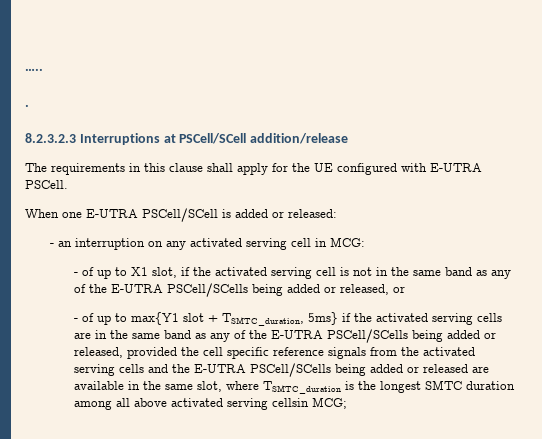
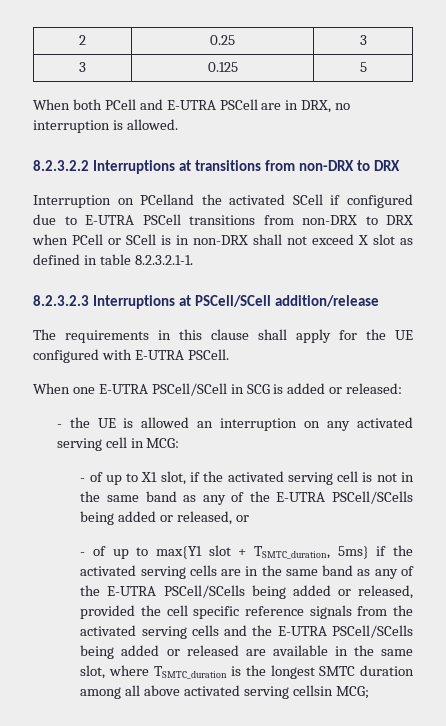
[25,68,43,71] [25,104,29,107] ….. // . -> [79,35,86,45] [210,35,235,45] [359,35,367,45] [79,62,86,72] [207,62,238,72] [359,62,367,72] [33,99,351,113] [33,119,178,133] [33,160,401,174] [33,194,413,208] [33,214,413,225] [32,234,413,245] [33,254,193,265] 2 | 0.25 | 3 // 3 | 0.125 | 5 // When both PCell and E-UTRA PSCell are in DRX, no interruption is allowed. // 8.2.3.2.2 Interruptions at transitions from non-DRX to DRX // Interruption on PCelland the activated SCell if configured due to E-UTRA PSCell transitions from non-DRX to DRX when PCell or SCell is in non-DRX shall not exceed X slot as defined in table 8.2.3.2.1-1.
(218, 215) none -> [230,384,270,394] in SCG
(54, 245) none -> [69,417,190,428] the UE is allowed

